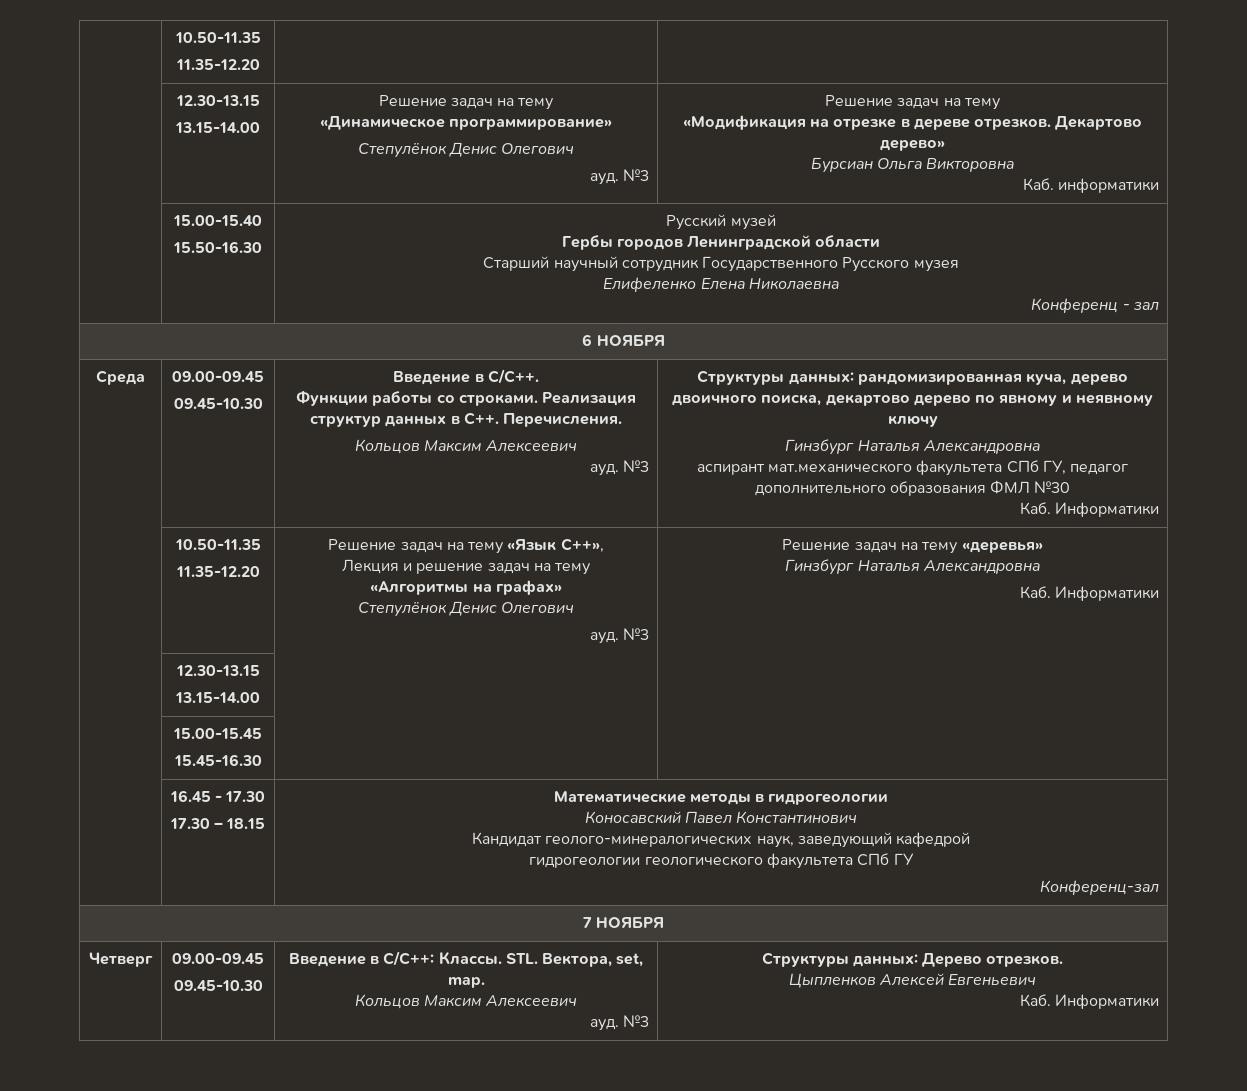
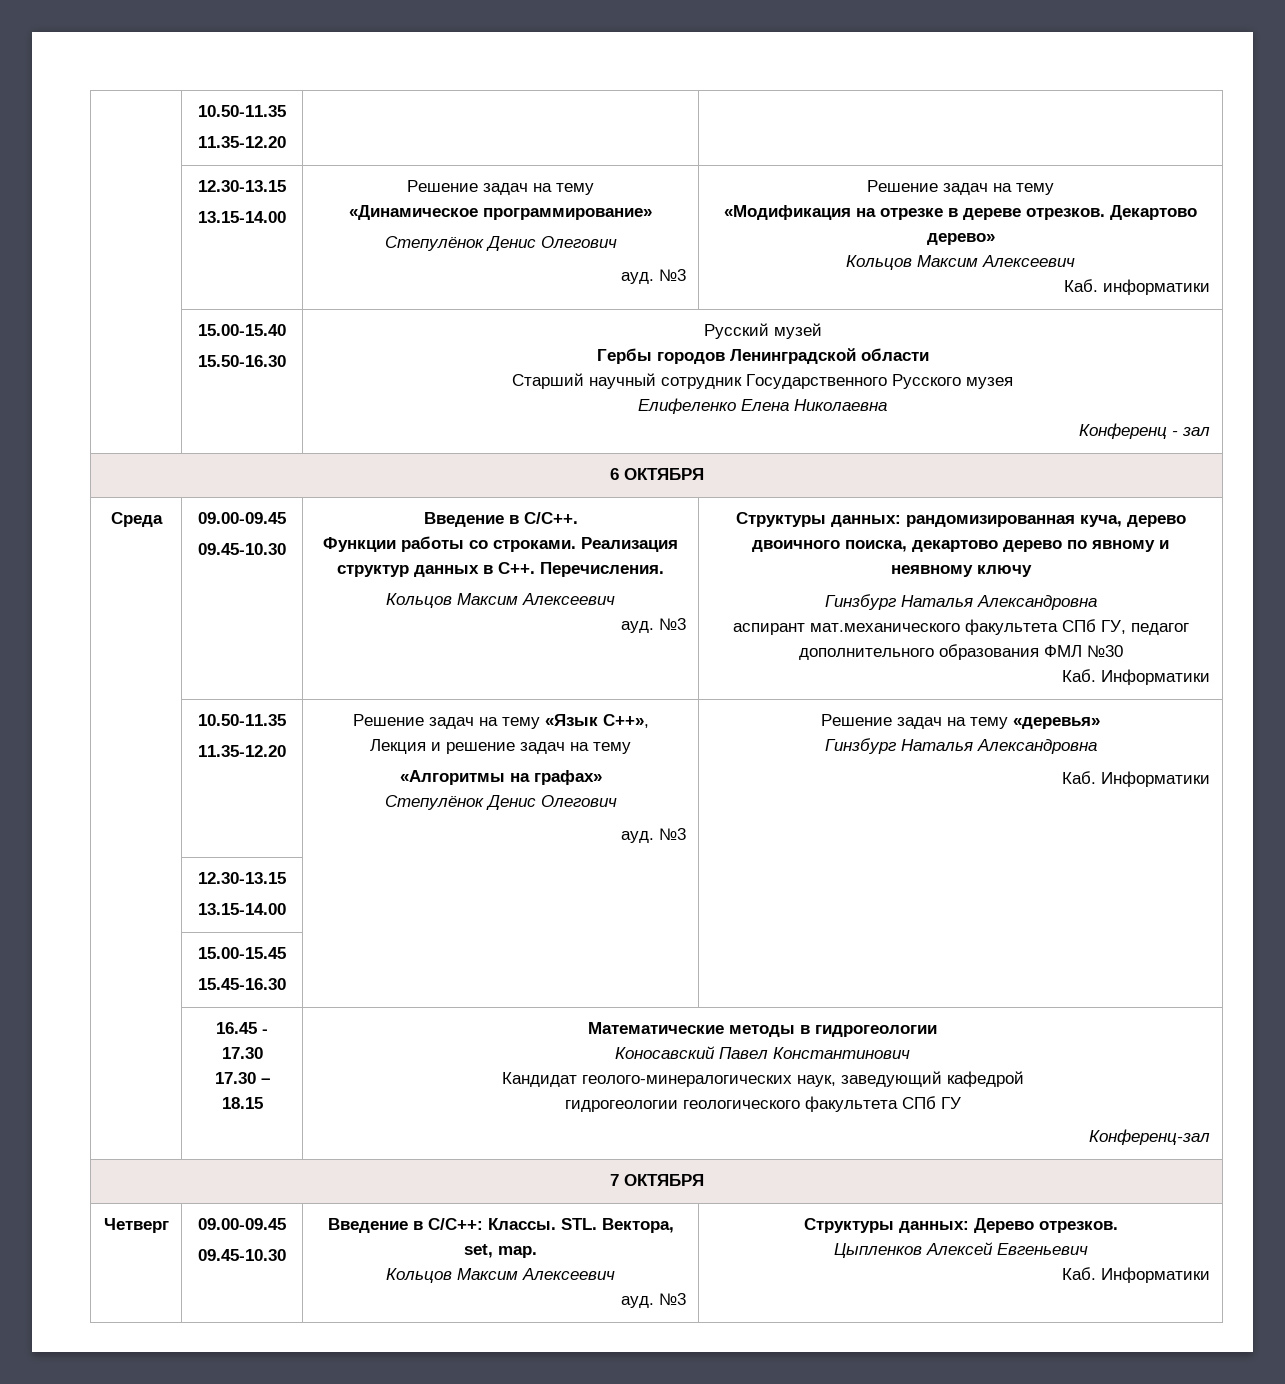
[810,157,1015,173] Бурсиан Ольга Викторовна -> [846,255,1075,270] Кольцов Максим Алексеевич
[596,335,665,347] НОЯБРЯ -> [623,468,704,480] ОКТЯБРЯ
[596,917,665,929] НОЯБРЯ -> [623,1174,704,1186] ОКТЯБРЯ

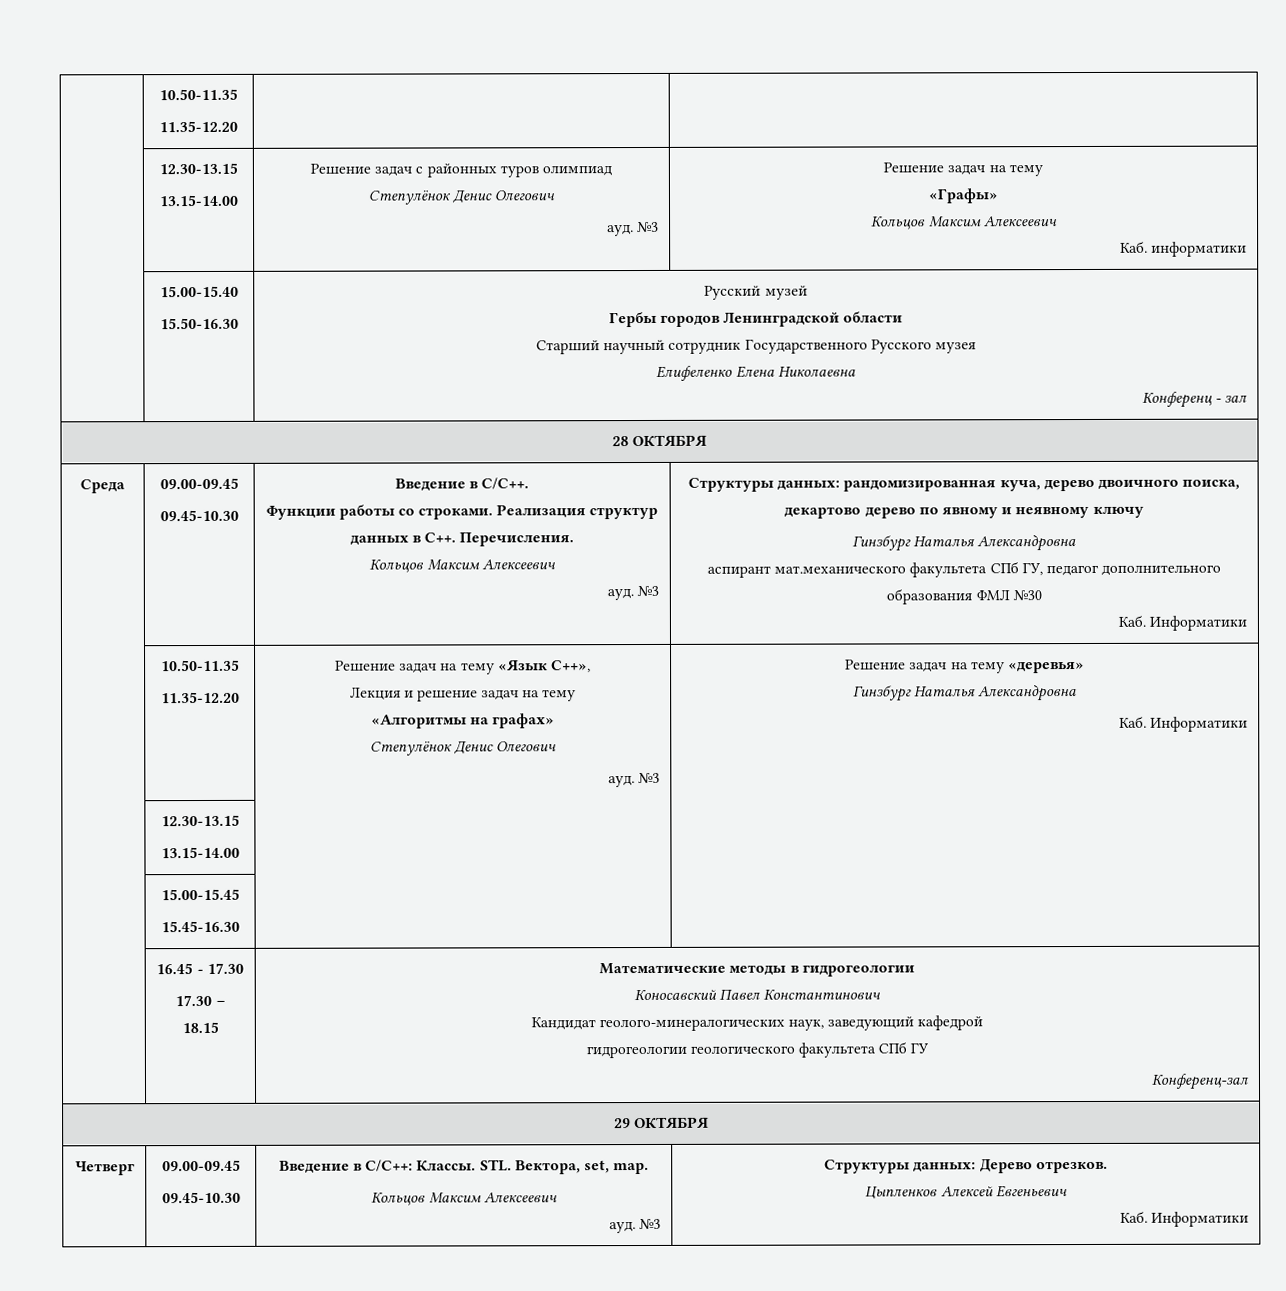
[533,183,594,195] [349,205,652,220] на тему // «Динамическое программирование» -> [415,163,612,178] c районных туров олимпиад
[724,205,1197,220] [926,233,995,245] «Модификация на отрезке в дереве отрезков. Декартово дерево» -> [928,188,999,204] «Графы»
[609,468,619,480] 6 -> [611,436,629,447] 28
[609,1174,619,1186] 7 -> [613,1118,631,1129] 29

